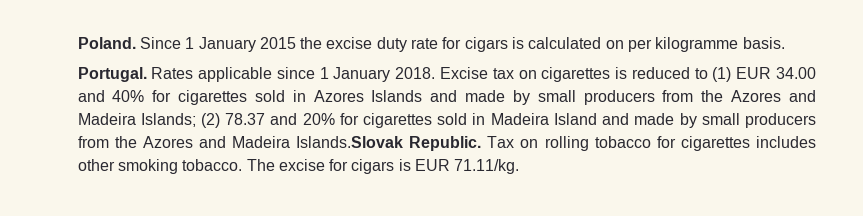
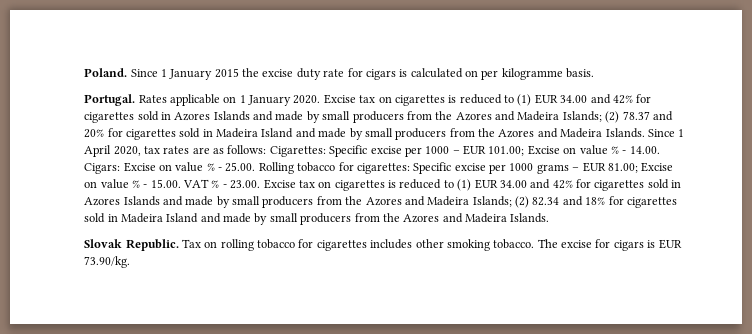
[276,67,436,82] since 1 January 2018. -> [223,95,321,106] on 1 January 2020.
[112,90,145,102] 40% -> [612,95,633,104] 42%
[296,136,404,148] Islands.Slovak -> [605,128,685,138] [84,145,660,157] [84,162,674,174] [84,179,682,191] [84,196,677,208] [84,213,550,225] [84,239,123,248] Islands. Since 1 April 2020, tax rates are as follows: Cigarettes: Specific excise per 1000 – EUR 101.00; Excise on value % - 14.00. Cigars: Excise on value % - 25.00. Rolling tobacco for cigarettes: Specific excise per 1000 grams – EUR 81.00; Excise on value % - 15.00. VAT % - 23.00. Excise tax on cigarettes is reduced to (1) EUR 34.00 and 42% for cigarettes sold in Azores Islands and made by small producers from the Azores and Madeira Islands; (2) 82.34 and 18% for cigarettes sold in Madeira Island and made by small producers from the Azores and Madeira Islands. // Slovak
[454,159,520,174] 71.11/kg. -> [84,256,131,268] 73.90/kg.

